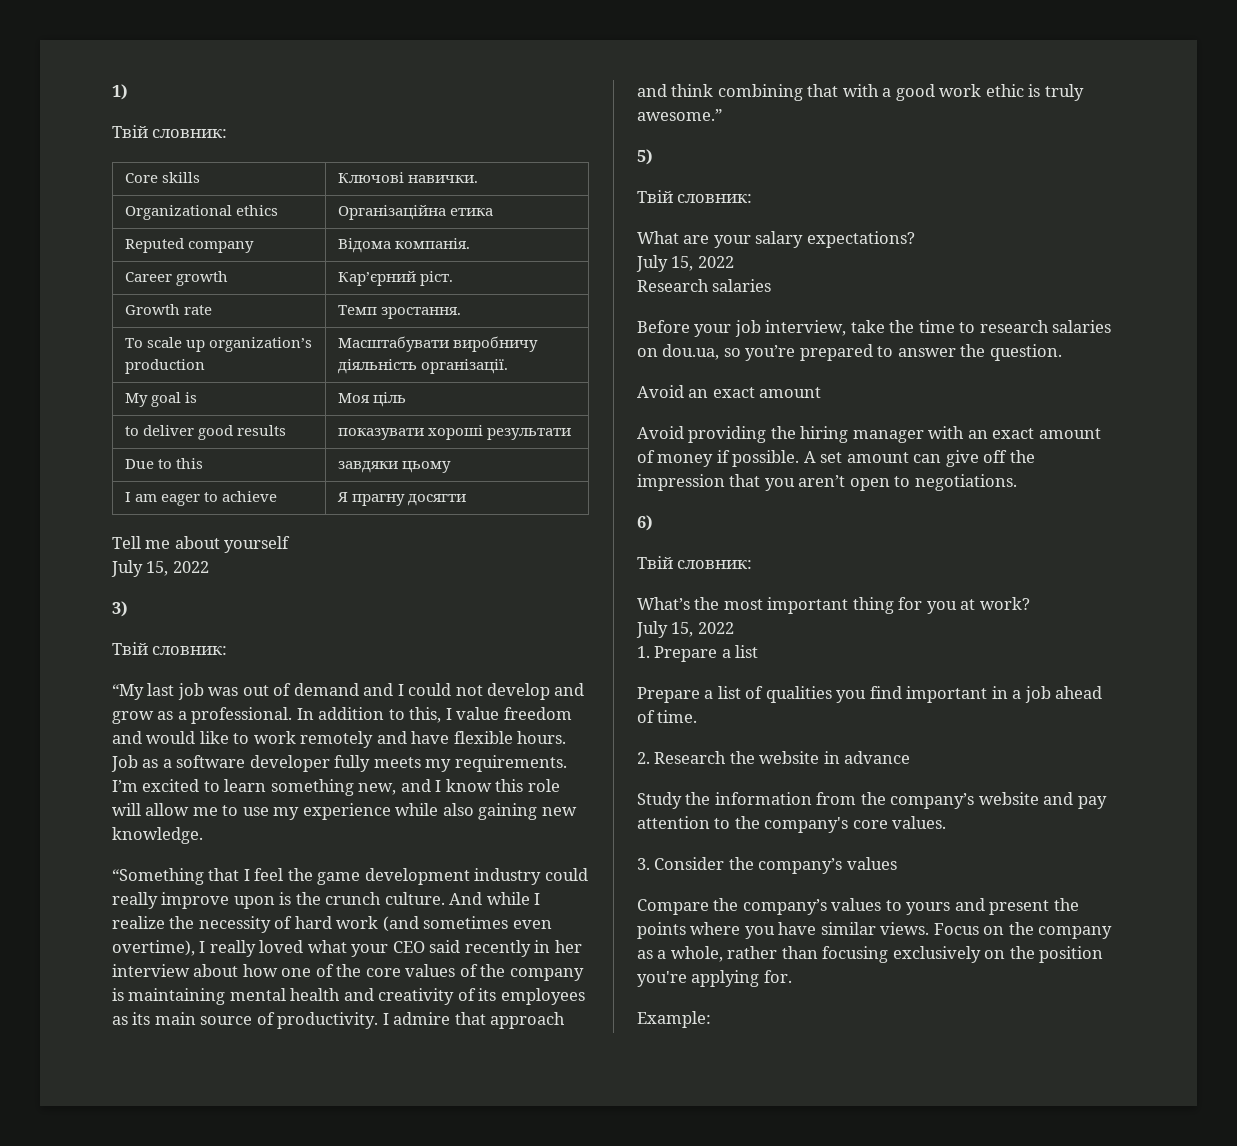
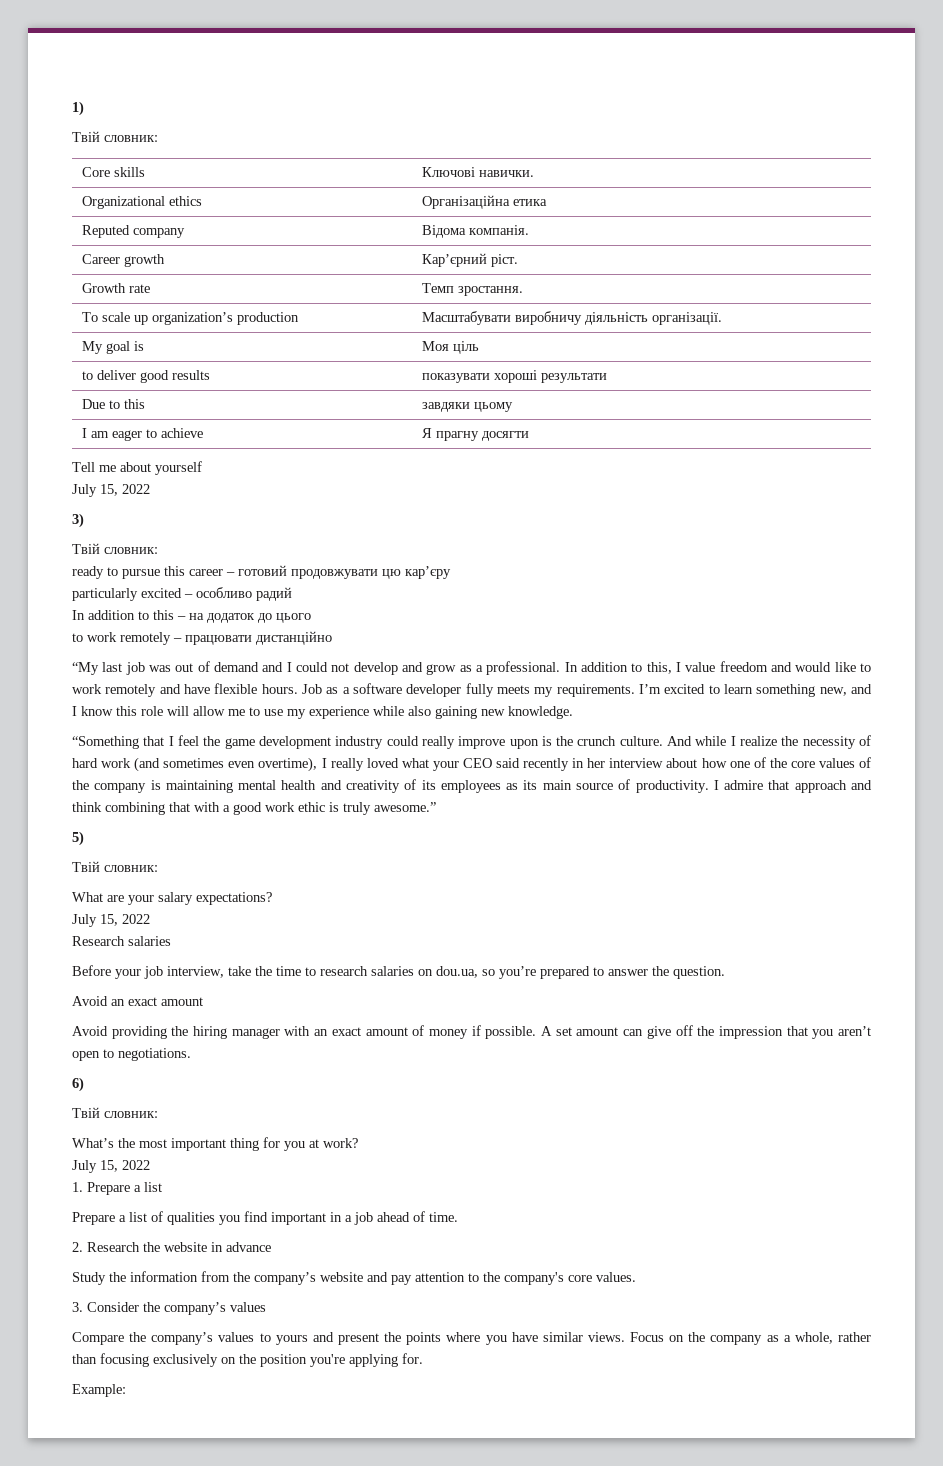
(228, 650) none -> [72,565,451,579] [72,587,292,601] [72,610,311,623] [72,631,332,645] // ready to pursue this career – готовий продовжувати цю кар’єру // particularly excited – особливо радий // In addition to this – на додаток до цього // to work remotely – працювати дистанційно

